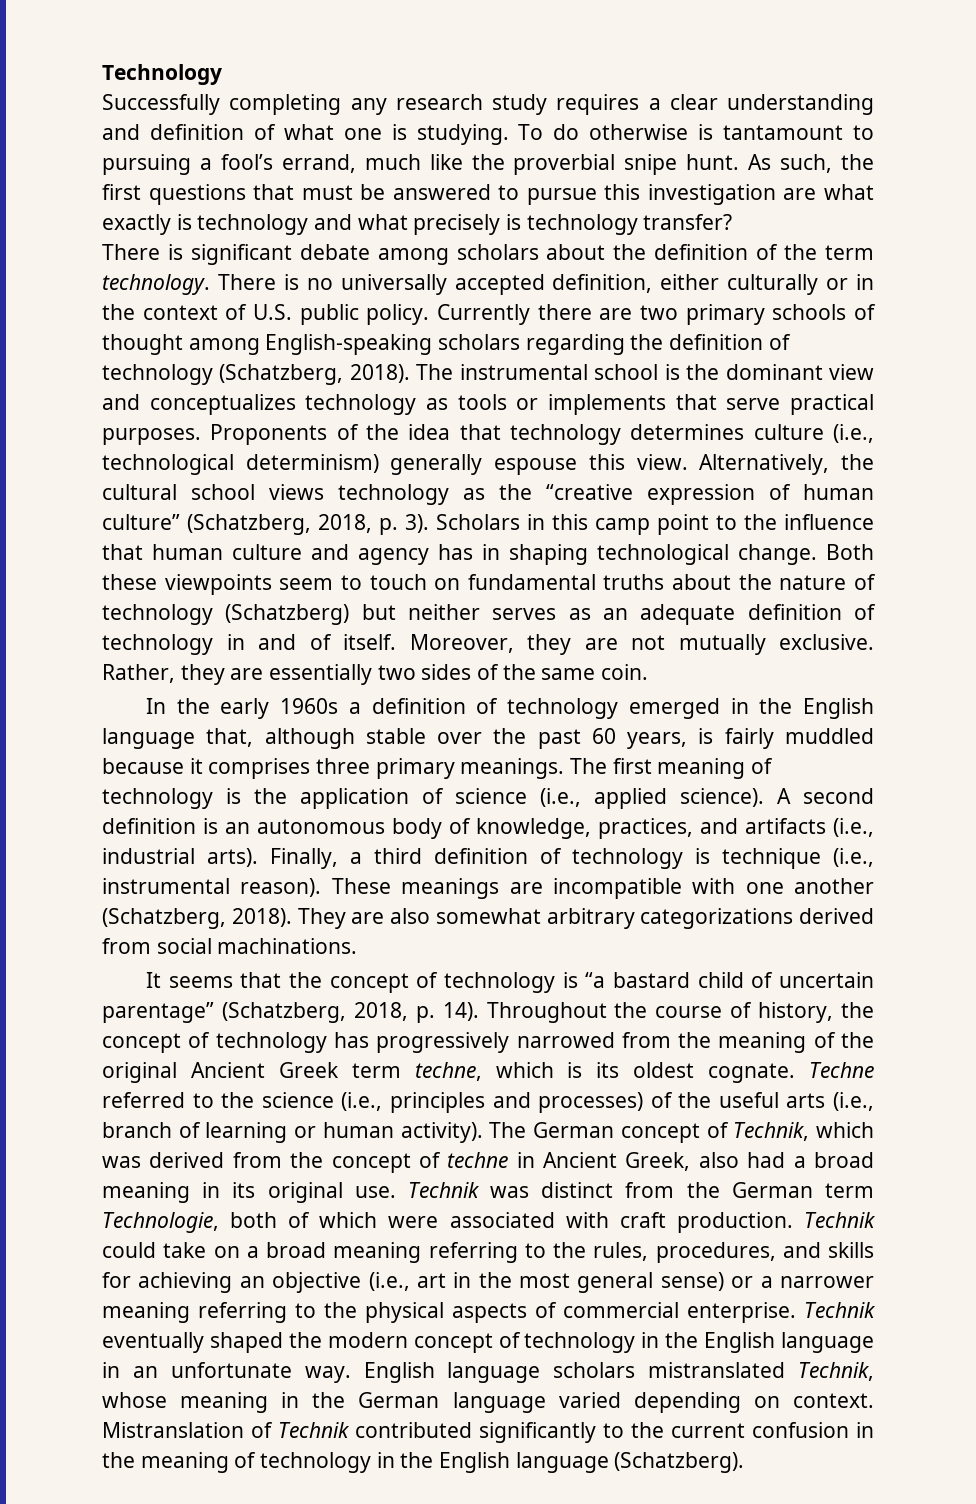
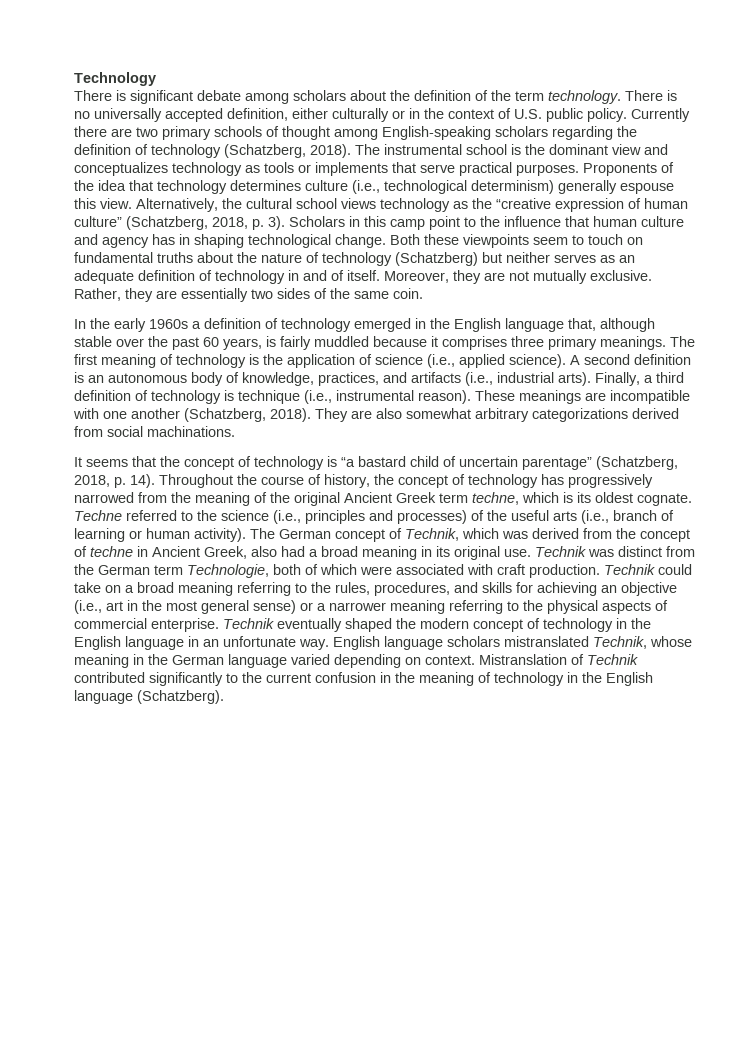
[102,94,874,115] [102,124,874,145] [102,154,874,175] [102,184,874,205] [102,214,733,235] // Successfully completing any research study requires a clear understanding and definition of what one is studying. To do otherwise is tantamount to pursuing a fool’s errand, much like the proverbial snipe hunt. As such, the first questions that must be answered to pursue this investigation are what exactly is technology and what precisely is technology transfer? -> (156, 79) none

